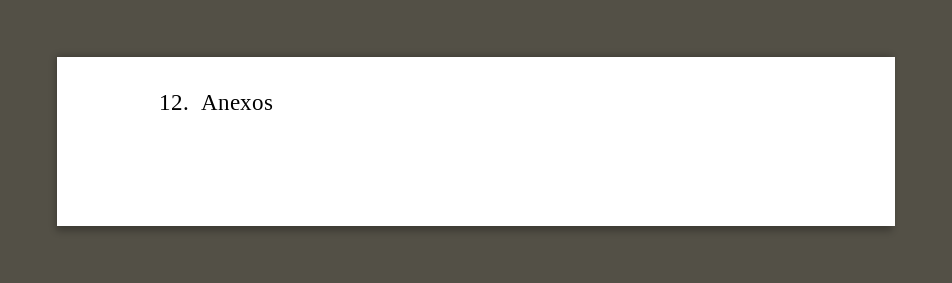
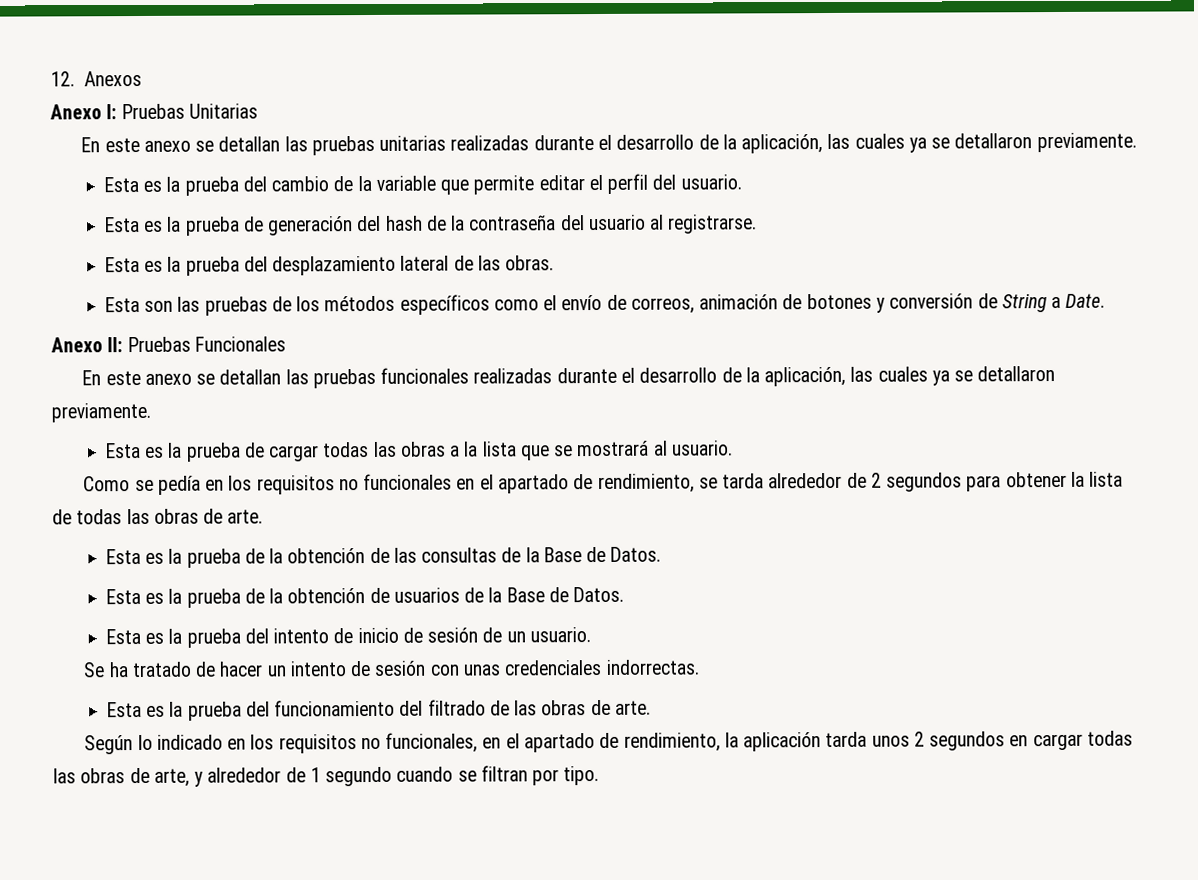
(273, 102) none -> [50,103,258,120] [81,132,1137,156] [103,173,742,196] [104,214,758,236] [104,255,555,276] [104,293,1106,316] [51,336,286,353] [82,366,1056,389] [51,402,151,423] [105,440,734,462] [83,471,1124,495] [52,508,264,525] [105,546,662,568] [105,586,625,608] [105,627,591,648] [83,659,700,678] [106,699,651,721] [84,730,1133,755] [53,765,600,787] // Anexo I: Pruebas Unitarias // En este anexo se detallan las pruebas unitarias realizadas durante el desarrollo de la aplicación, las cuales ya se detallaron previamente. // Esta es la prueba del cambio de la variable que permite editar el perfil del usuario. // Esta es la prueba de generación del hash de la contraseña del usuario al registrarse. // Esta es la prueba del desplazamiento lateral de las obras. // Esta son las pruebas de los métodos específicos como el envío de correos, animación de botones y conversión de String a Date. // Anexo II: Pruebas Funcionales // En este anexo se detallan las pruebas funcionales realizadas durante el desarrollo de la aplicación, las cuales ya se detallaron previamente. // Esta es la prueba de cargar todas las obras a la lista que se mostrará al usuario. // Como se pedía en los requisitos no funcionales en el apartado de rendimiento, se tarda alrededor de 2 segundos para obtener la lista de todas las obras de arte. // Esta es la prueba de la obtención de las consultas de la Base de Datos. // Esta es la prueba de la obtención de usuarios de la Base de Datos. // Esta es la prueba del intento de inicio de sesión de un usuario. // Se ha tratado de hacer un intento de sesión con unas credenciales indorrectas. // Esta es la prueba del funcionamiento del filtrado de las obras de arte. // Según lo indicado en los requisitos no funcionales, en el apartado de rendimiento, la aplicación tarda unos 2 segundos en cargar todas las obras de arte, y alrededor de 1 segundo cuando se filtran por tipo.

